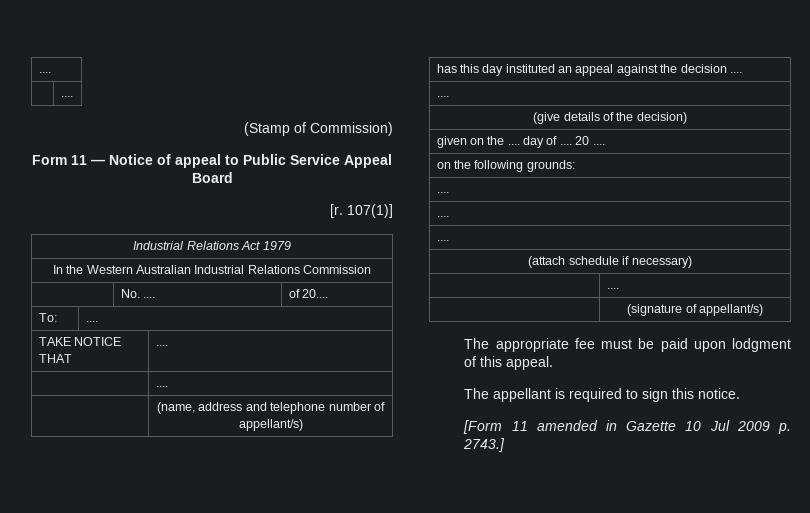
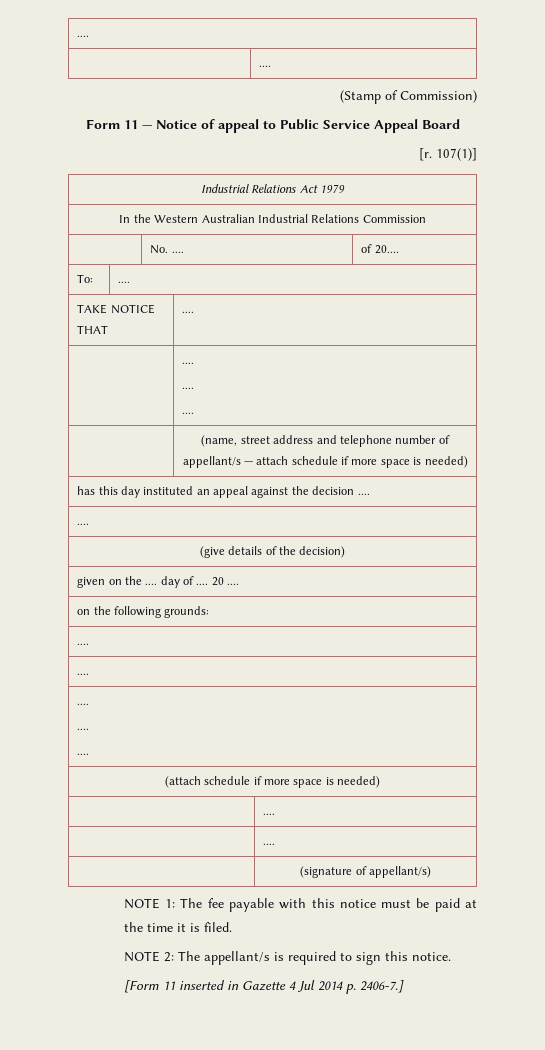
(168, 386) none -> [182,387,195,389] [182,412,195,414] // .... // ....
(196, 408) none -> [240,436,270,444] street
[238,419,303,431] appellant/s) -> [182,456,468,468] appellant/s — attach schedule if more space is needed)
(449, 240) none -> [77,728,90,730] [77,753,90,755] // .... // ....
[631,256,692,268] necessary) -> [264,776,381,788] [263,813,276,815] more space is needed) // | ....
[464,338,791,352] [464,356,554,370] [464,388,552,402] The appropriate fee must be paid upon lodgment of this appeal. // The appellant -> [123,898,477,912] [123,922,232,932] [123,951,270,965] NOTE 1: The fee payable with this notice must be paid at the time it is filed. // NOTE 2: The appellant/s
[536,420,598,431] amended -> [178,980,225,990] inserted
[685,420,791,434] [463,438,506,452] 10 Jul 2009 p. 2743.] -> [288,980,404,994] 4 Jul 2014 p. 2406-7.]

